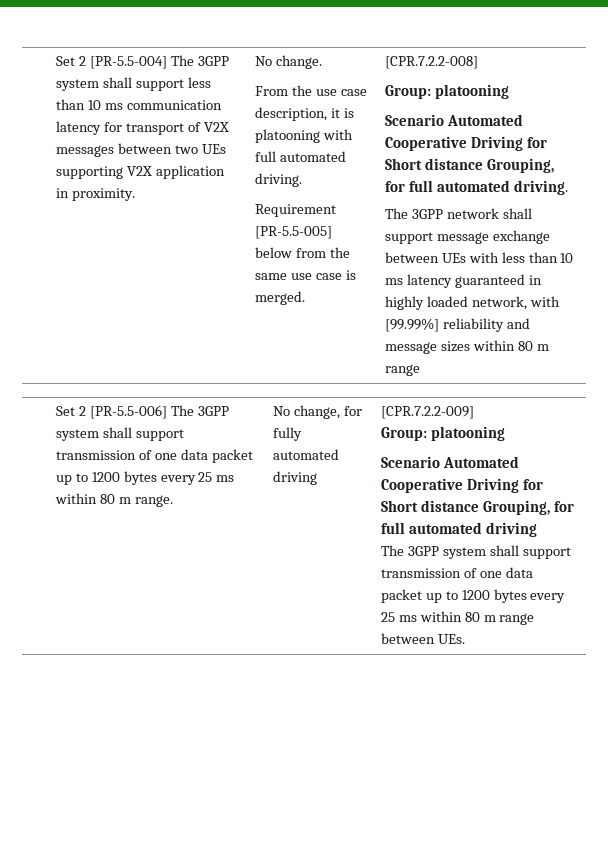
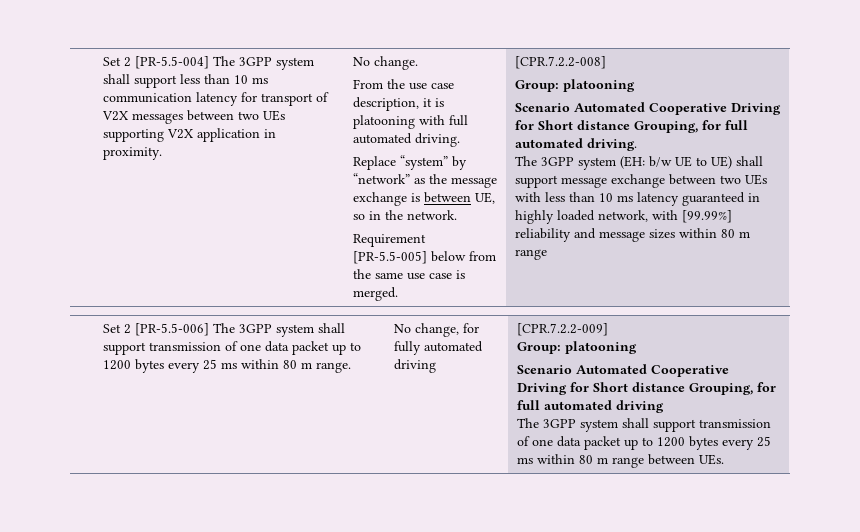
(302, 180) none -> [352,155,467,170] [352,173,497,188] [352,192,495,206] [352,210,457,220] // Replace “system” by “network” as the message exchange is between UE, so in the network.
[446,208,499,219] network -> [577,156,732,170] system (EH: b/w UE to UE)
(439, 257) none -> [719,175,741,184] two

